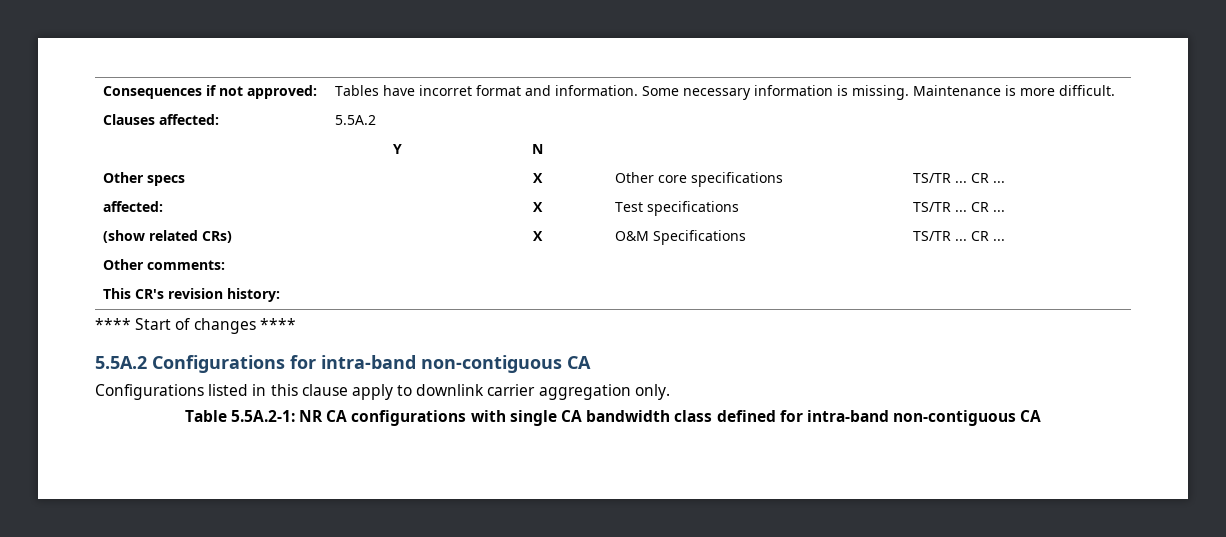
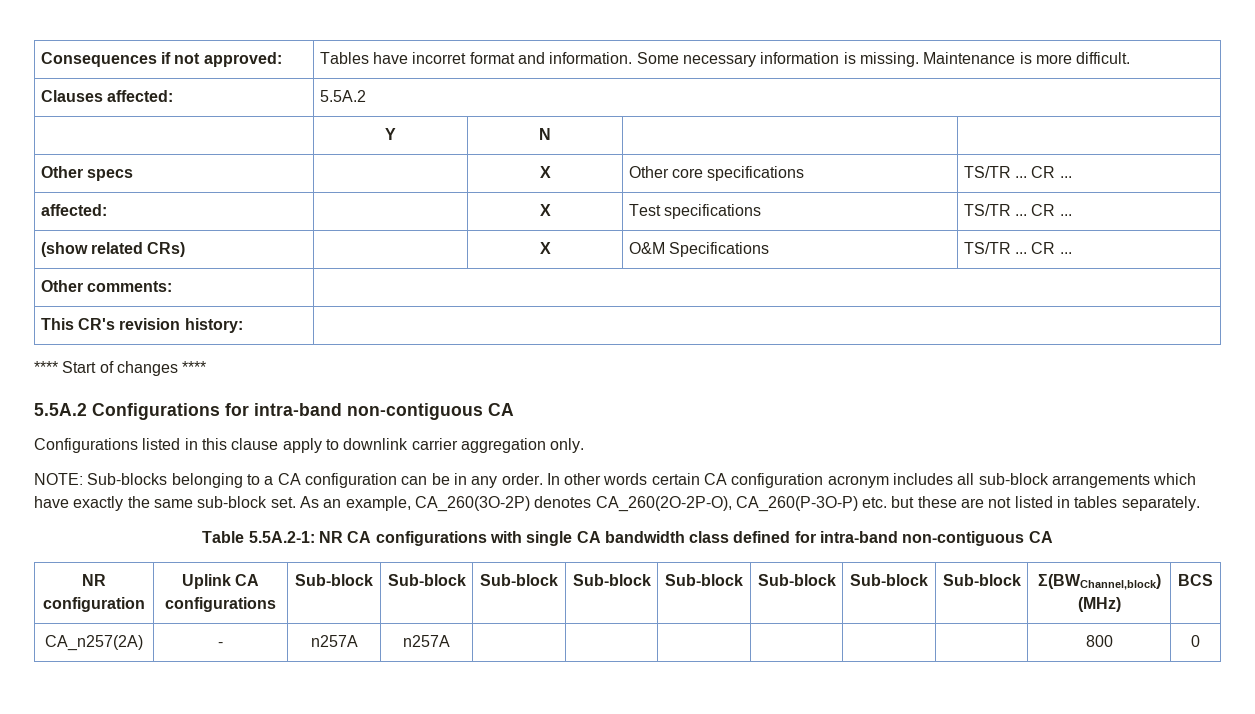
(670, 392) none -> [34,473,1197,488] [34,496,1200,512] // NOTE: Sub-blocks belonging to a CA configuration can be in any order. In other words certain CA configuration acronym includes all sub-block arrangements which have exactly the same sub-block set. As an example, CA_260(3O-2P) denotes CA_260(2O-2P-O), CA_260(P-3O-P) etc. but these are not listed in tables separately.
(1042, 416) none -> [82,574,106,586] [43,597,145,612] [181,574,260,589] [165,597,276,612] [295,574,373,586] [387,574,466,586] [480,574,558,586] [572,574,651,586] [665,574,743,586] [757,574,836,586] [850,574,928,586] [942,574,1021,586] [1037,574,1161,590] [1077,597,1121,612] [1178,574,1213,586] [45,635,143,651] [218,642,223,647] [310,635,358,647] [403,635,450,647] [1085,635,1113,647] [1191,635,1200,647] // NR configuration | Uplink CA configurations | Sub-block | Sub-block | Sub-block | Sub-block | Sub-block | Sub-block | Sub-block | Sub-block | Σ(BWChannel,block) (MHz) | BCS // CA_n257(2A) | - | n257A | n257A | | | | | | | 800 | 0

